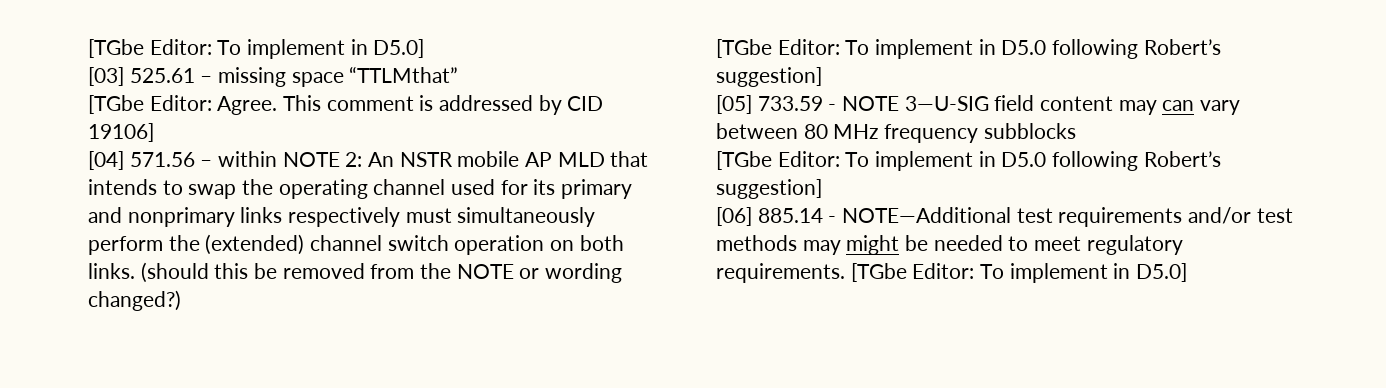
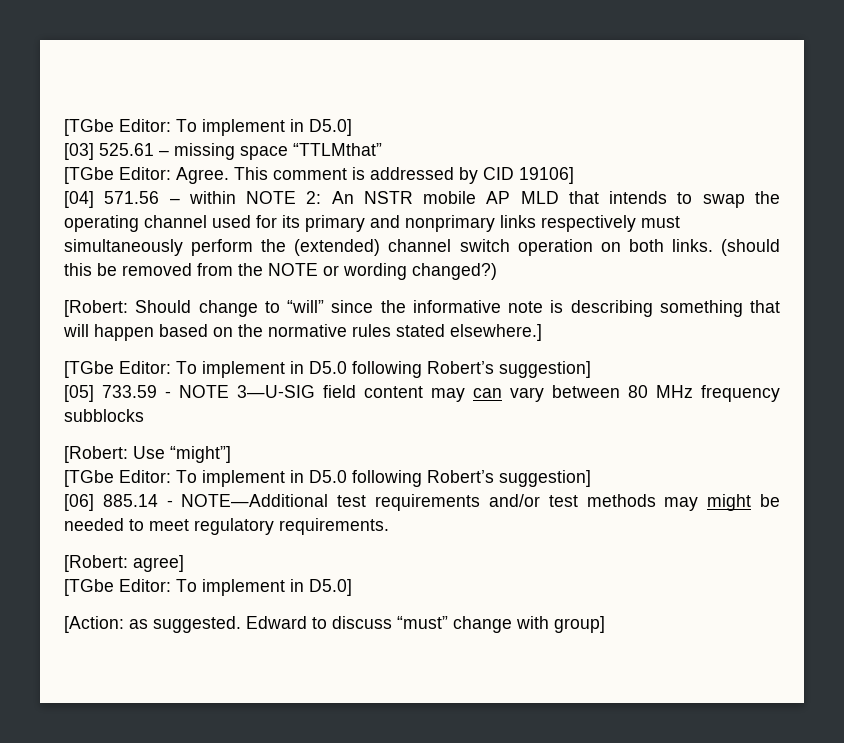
(181, 300) none -> [64,300,780,317] [63,324,542,341] // [Robert: Should change to “will” since the informative note is describing something that will happen based on the normative rules stated elsewhere.]
(1076, 131) none -> [64,446,231,463] // [Robert: Use “might”]
[850,263,1188,283] [TGbe Editor: To implement in D5.0] -> [64,555,184,572] [64,579,352,596] [64,616,605,633] // [Robert: agree] // [TGbe Editor: To implement in D5.0] // [Action: as suggested. Edward to discuss “must” change with group]

